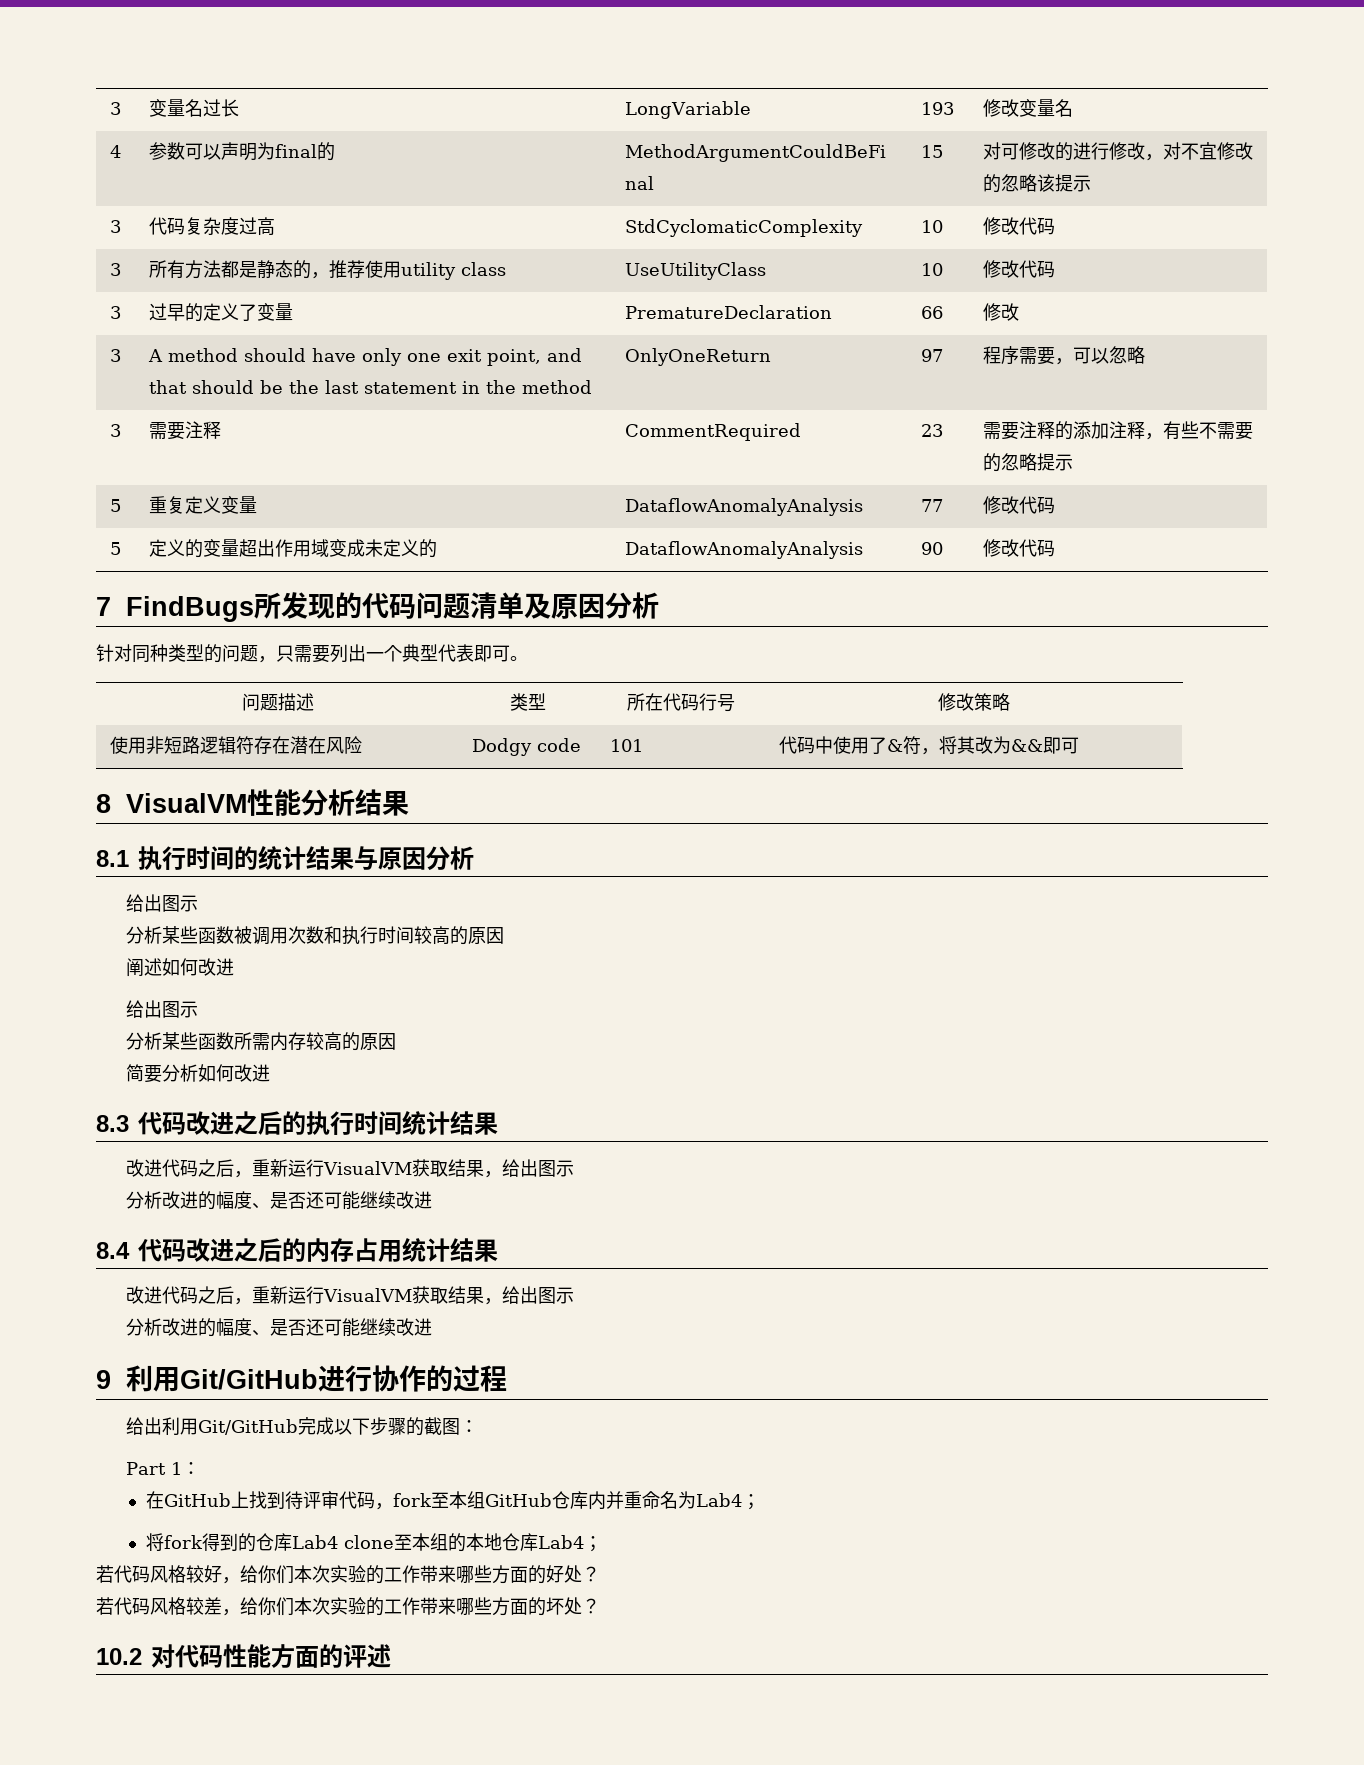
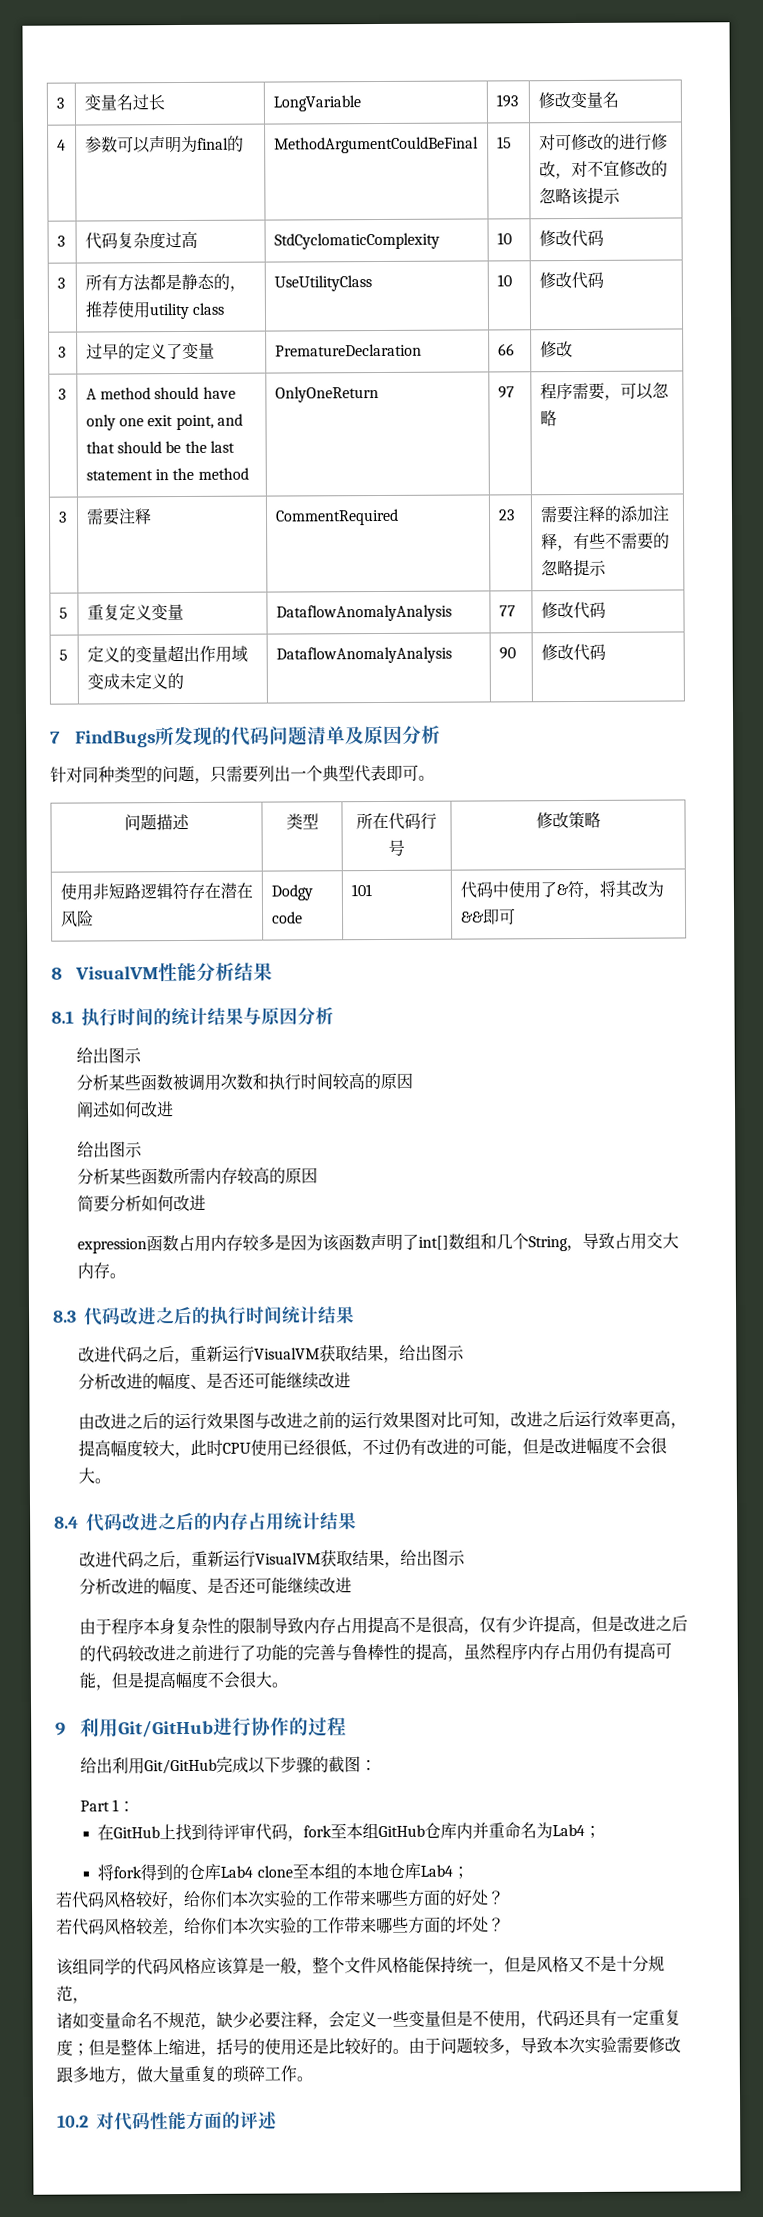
(270, 1073) none -> [76,1231,679,1254] [76,1262,126,1279] // expression函数占用内存较多是因为该函数声明了int[]数组和几个String，导致占用交大内存。
(432, 1200) none -> [77,1409,687,1430] [77,1437,667,1459] [77,1467,111,1484] // 由改进之后的运行效果图与改进之前的运行效果图对比可知，改进之后运行效率更高，提高幅度较大，此时CPU使用已经很低，不过仍有改进的可能，但是改进幅度不会很大。
(432, 1327) none -> [78,1615,688,1635] [78,1641,672,1663] [78,1671,288,1691] // 由于程序本身复杂性的限制导致内存占用提高不是很高，仅有少许提高，但是改进之后的代码较改进之前进行了功能的完善与鲁棒性的提高，虽然程序内存占用仍有提高可能，但是提高幅度不会很大。
(600, 1606) none -> [56,1955,665,1976] [56,1985,89,2004] [56,2009,681,2030] [56,2036,681,2057] [56,2064,313,2085] // 该组同学的代码风格应该算是一般，整个文件风格能保持统一，但是风格又不是十分规范， // 诸如变量命名不规范，缺少必要注释，会定义一些变量但是不使用，代码还具有一定重复度；但是整体上缩进，括号的使用还是比较好的。由于问题较多，导致本次实验需要修改跟多地方，做大量重复的琐碎工作。

